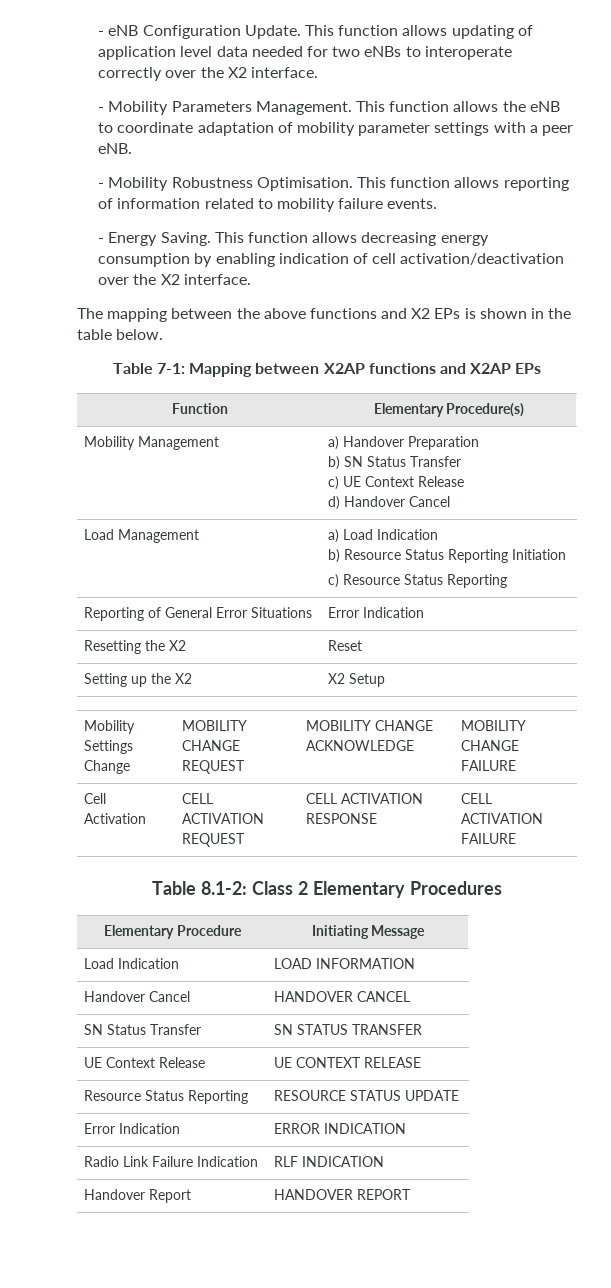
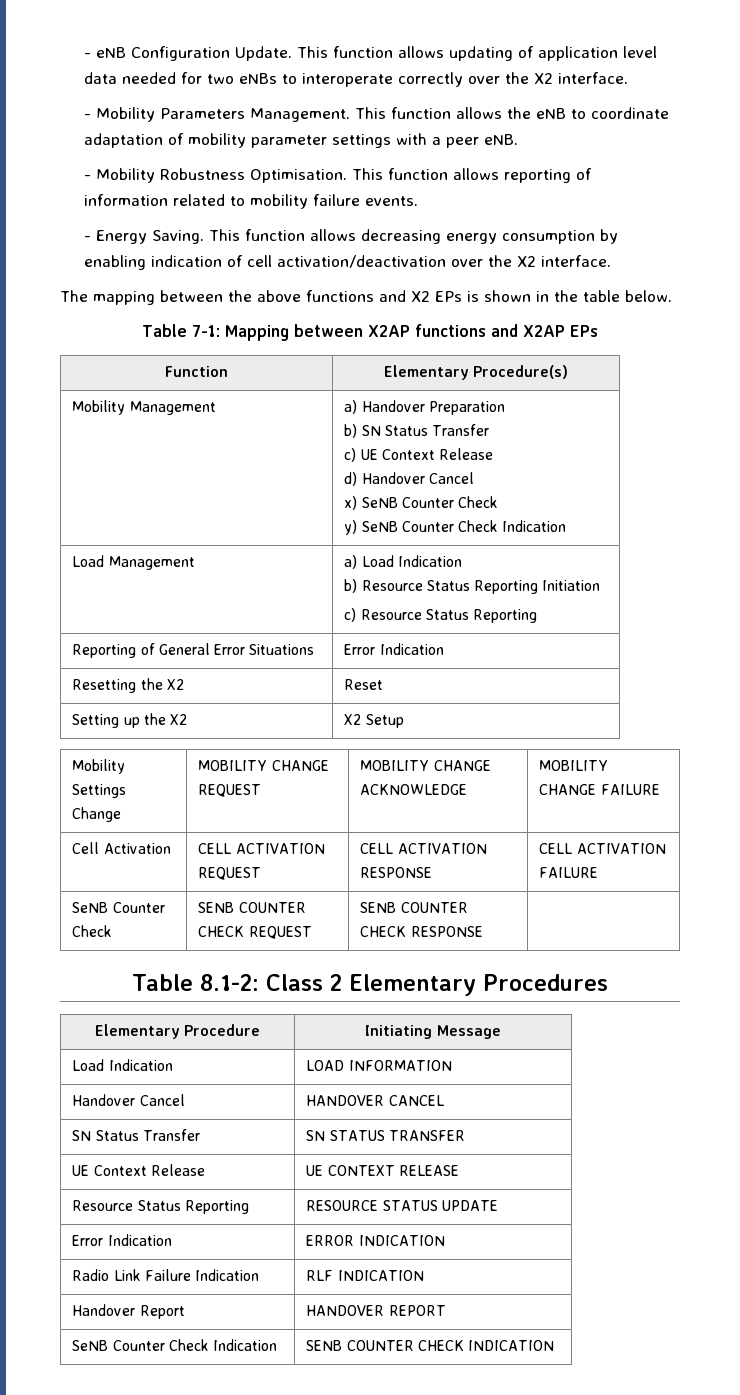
(450, 501) none -> [344,496,498,510] [344,520,567,535] // x) SeNB Counter Check // y) SeNB Counter Check Indication
(516, 838) none -> [72,902,165,913] [72,925,113,937] [198,902,306,913] [198,926,312,939] [360,902,468,913] [360,926,483,937] // SeNB Counter Check | SENB COUNTER CHECK REQUEST | SENB COUNTER CHECK RESPONSE |
(411, 1194) none -> [72,1339,277,1351] [306,1340,554,1351] // SeNB Counter Check Indication | SENB COUNTER CHECK INDICATION

